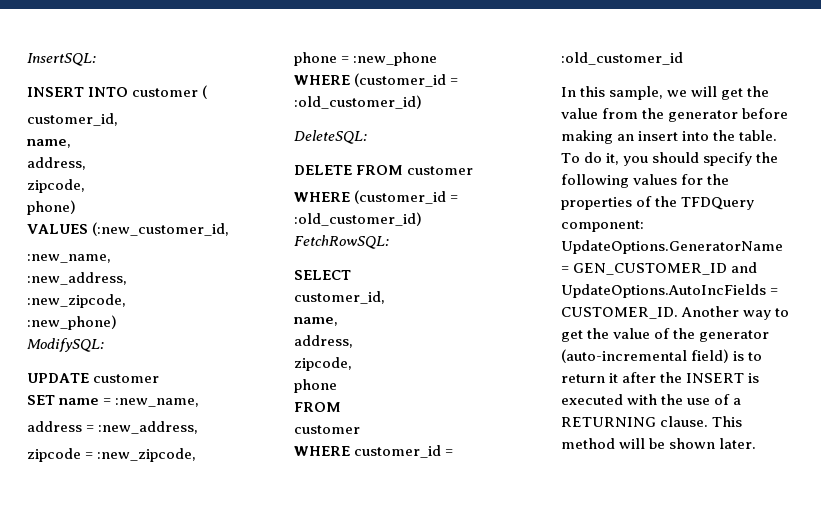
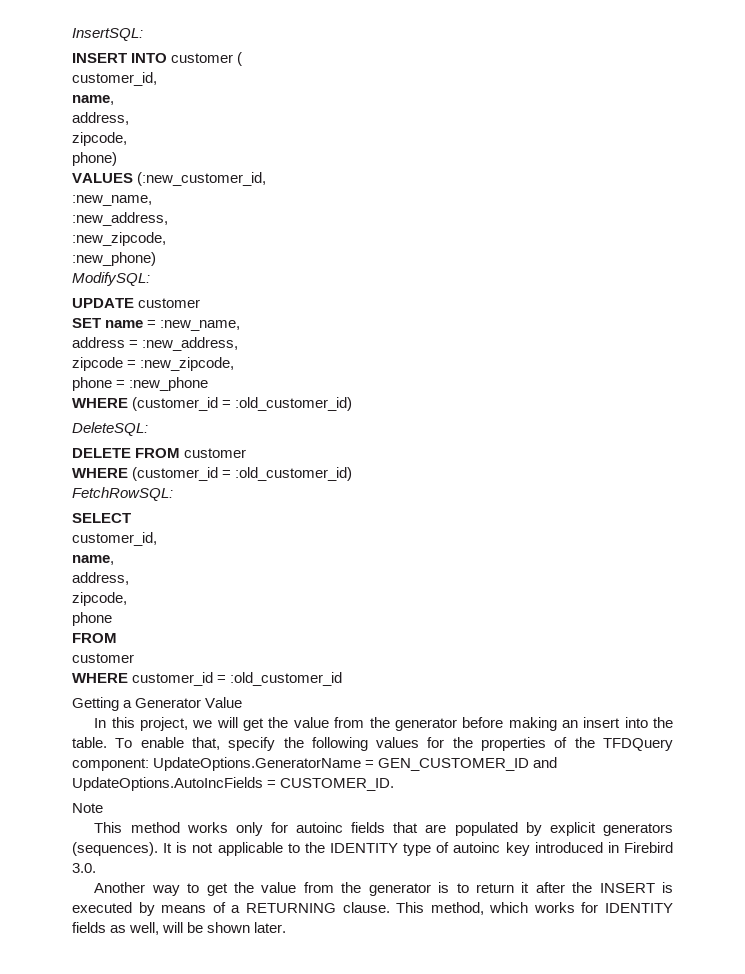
(683, 58) none -> [72,697,243,711] // Getting a Generator Value
[609,86,664,100] sample, -> [140,717,189,731] project,
[584,152,700,166] do it, you should -> [140,737,220,750] enable that,
(678, 313) none -> [72,803,103,813] [94,822,673,836] [72,842,673,856] [72,863,96,873] // Note // This method works only for autoinc fields that are populated by explicit generators (sequences). It is not applicable to the IDENTITY type of autoinc key introduced in Firebird 3.0. //
[654,328,770,342] [561,349,730,363] of the generator (auto-incremental field) -> [303,882,431,896] from the generator
[627,394,711,405] with the use -> [138,902,207,916] by means
[561,438,615,449] method -> [430,902,673,915] [72,922,160,935] method, which works for IDENTITY fields as well,

